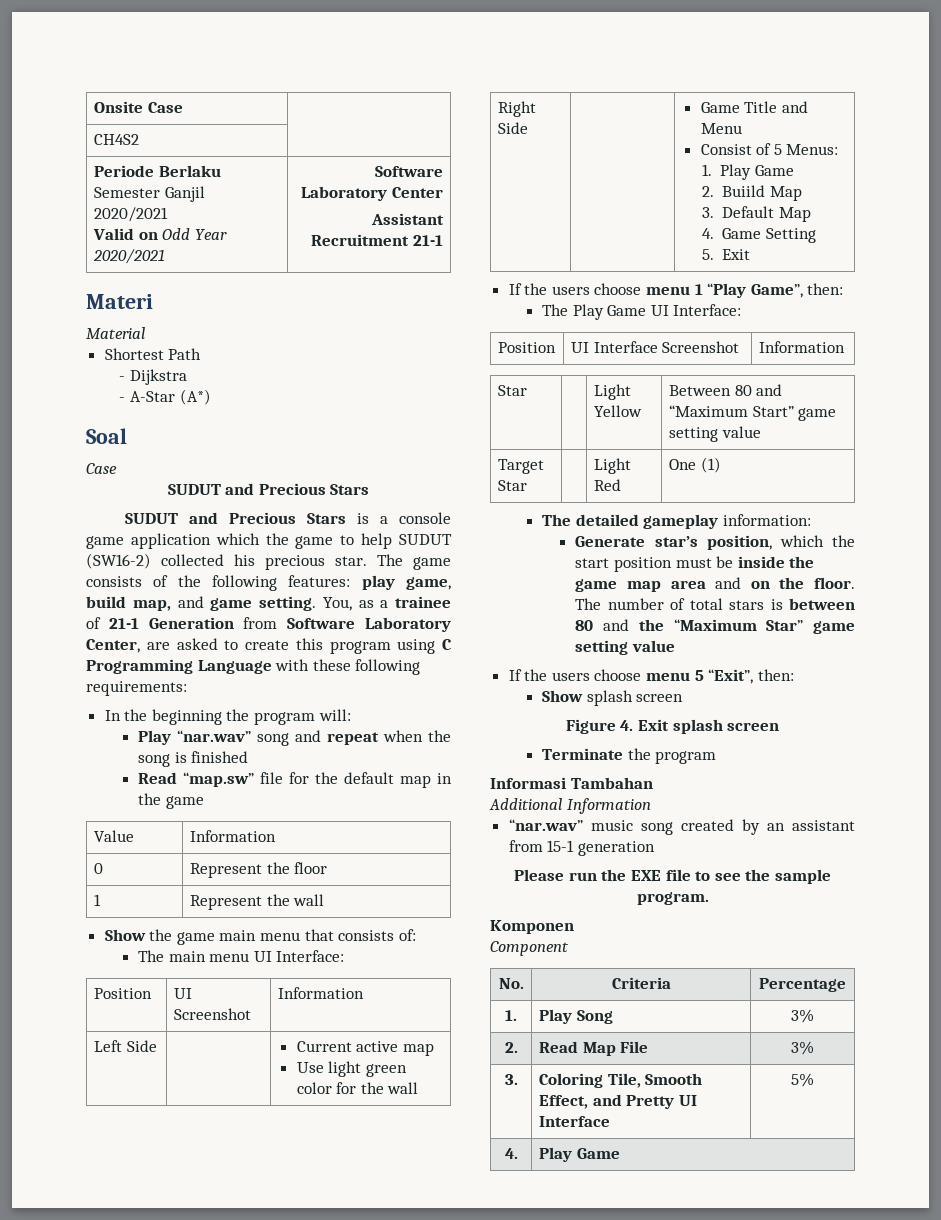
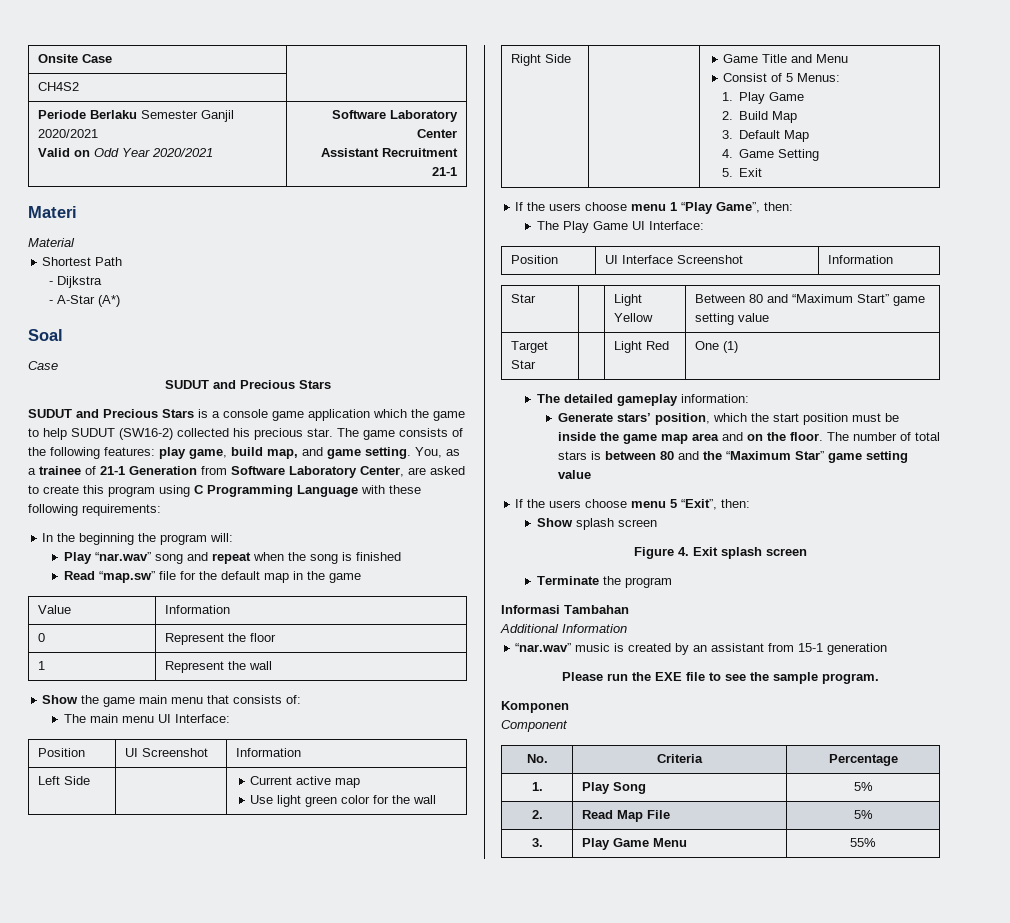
[722,185,766,197] Buiild -> [739,111,769,120] Build
[654,536,698,547] star’s -> [616,413,651,422] stars’
[640,822,673,835] song -> [614,643,625,652] is
[791,1009,814,1023] 3% -> [853,782,873,791] 5%
[791,1041,814,1055] [504,1074,518,1085] [538,1073,703,1088] [538,1094,697,1109] [538,1116,610,1127] [791,1073,814,1087] [504,1148,518,1159] [538,1147,620,1162] 3% // 3. | Coloring Tile, Smooth Effect, and Pretty UI Interface | 5% // 4. | Play Game -> [853,810,873,819] [531,838,543,847] [582,838,688,850] [850,838,876,847] 5% // 3. | Play Game Menu | 55%

